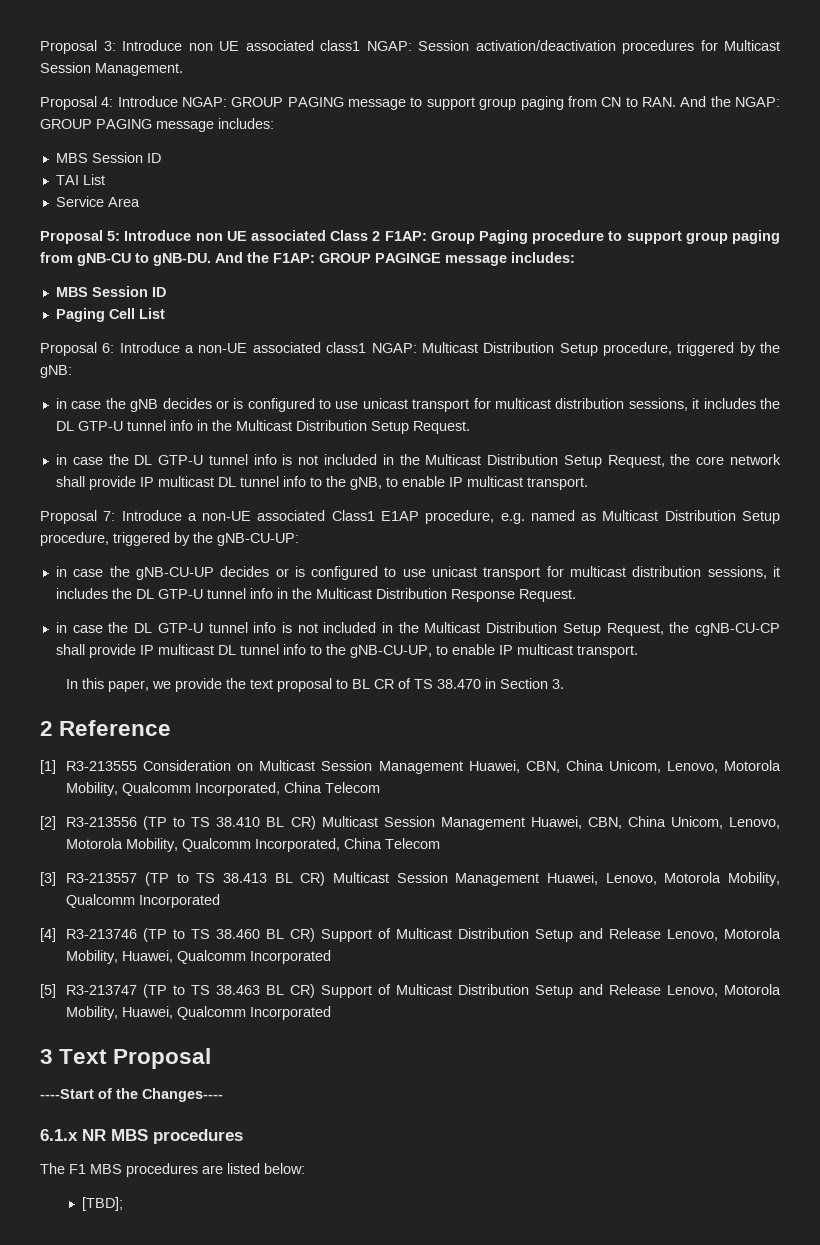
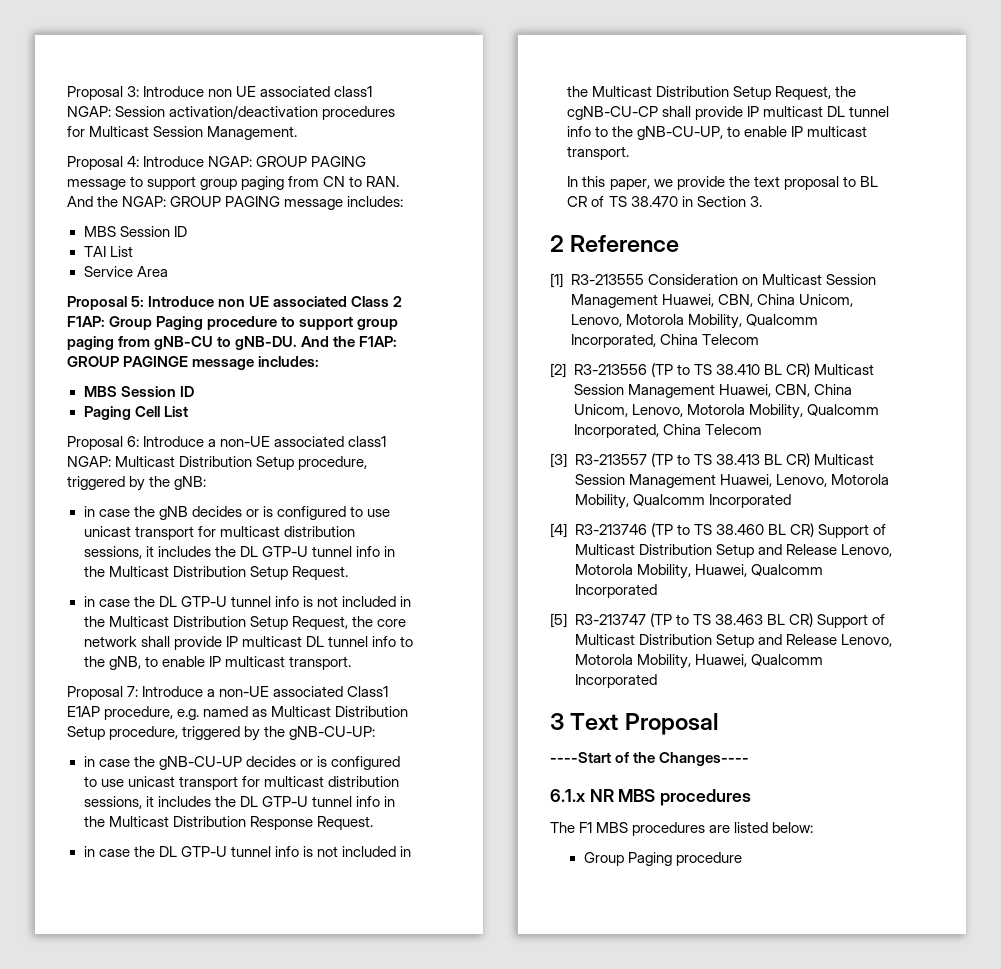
[82,1197,124,1211] [TBD]; -> [583,852,743,866] Group Paging procedure

